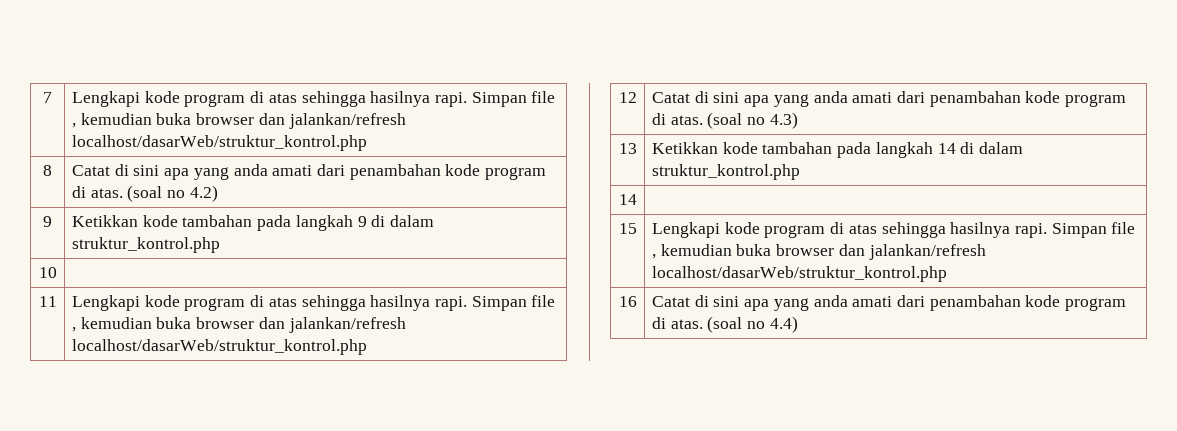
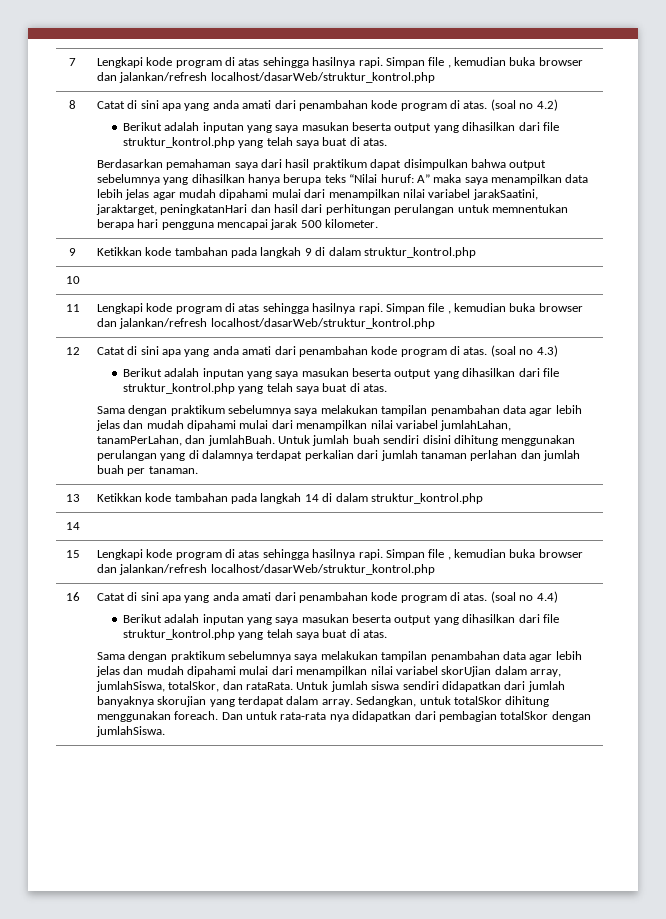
(218, 193) none -> [122,122,559,133] [122,137,388,148] [96,159,547,170] [96,174,589,185] [96,189,538,200] [95,204,568,215] [96,219,379,230] // Berikut adalah inputan yang saya masukan beserta output yang dihasilkan dari file struktur_kontrol.php yang telah saya buat di atas. // Berdasarkan pemahaman saya dari hasil praktikum dapat disimpulkan bahwa output sebelumnya yang dihasilkan hanya berupa teks “Nilai huruf: A” maka saya menampilkan data lebih jelas agar mudah dipahami mulai dari menampilkan nilai variabel jarakSaatini, jaraktarget, peningkatanHari dan hasil dari perhitungan perulangan untuk memnentukan berapa hari pengguna mencapai jarak 500 kilometer.
(798, 120) none -> [122,368,559,379] [122,383,388,394] [96,405,582,416] [95,420,512,431] [96,435,576,446] [96,450,581,461] [96,465,198,476] // Berikut adalah inputan yang saya masukan beserta output yang dihasilkan dari file struktur_kontrol.php yang telah saya buat di atas. // Sama dengan praktikum sebelumnya saya melakukan tampilan penambahan data agar lebih jelas dan mudah dipahami mulai dari menampilkan nilai variabel jumlahLahan, tanamPerLahan, dan jumlahBuah. Untuk jumlah buah sendiri disini dihitung menggunakan perulangan yang di dalamnya terdapat perkalian dari jumlah tanaman perlahan dan jumlah buah per tanaman.
(798, 324) none -> [122,614,559,625] [122,629,388,640] [96,651,582,662] [95,666,562,677] [95,681,565,692] [96,696,550,707] [96,711,591,722] [95,726,165,737] // Berikut adalah inputan yang saya masukan beserta output yang dihasilkan dari file struktur_kontrol.php yang telah saya buat di atas. // Sama dengan praktikum sebelumnya saya melakukan tampilan penambahan data agar lebih jelas dan mudah dipahami mulai dari menampilkan nilai variabel skorUjian dalam array, jumlahSiswa, totalSkor, dan rataRata. Untuk jumlah siswa sendiri didapatkan dari jumlah banyaknya skorujian yang terdapat dalam array. Sedangkan, untuk totalSkor dihitung menggunakan foreach. Dan untuk rata-rata nya didapatkan dari pembagian totalSkor dengan jumlahSiswa.

